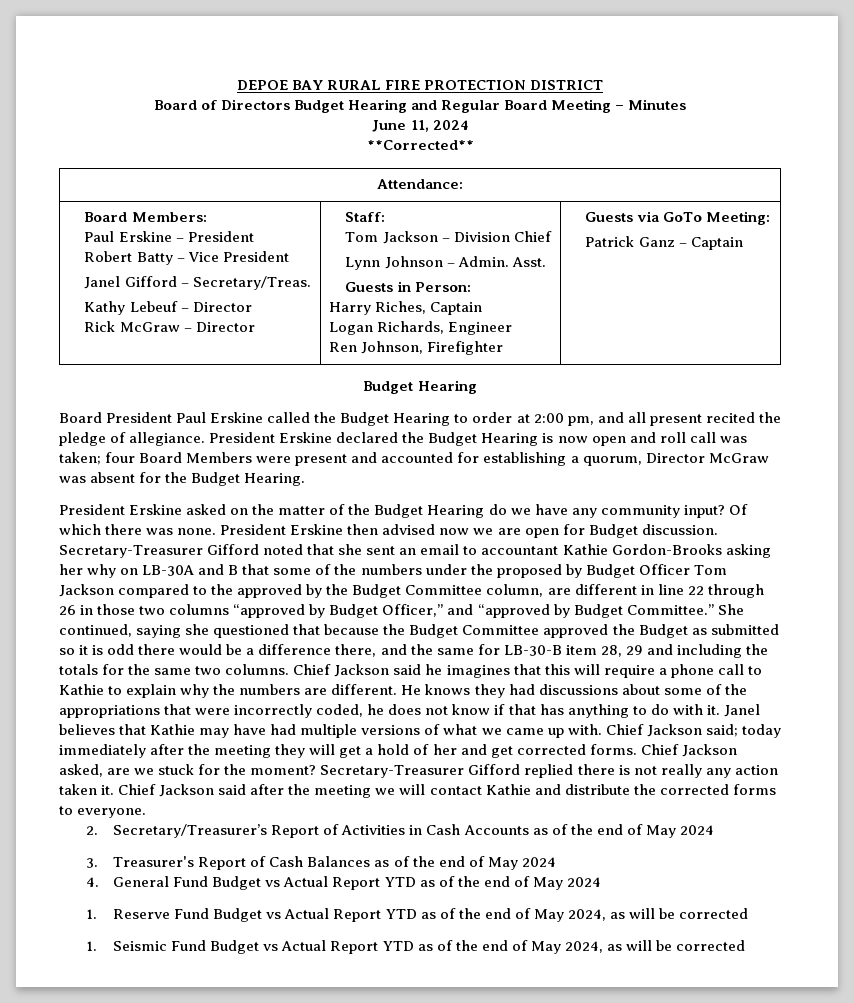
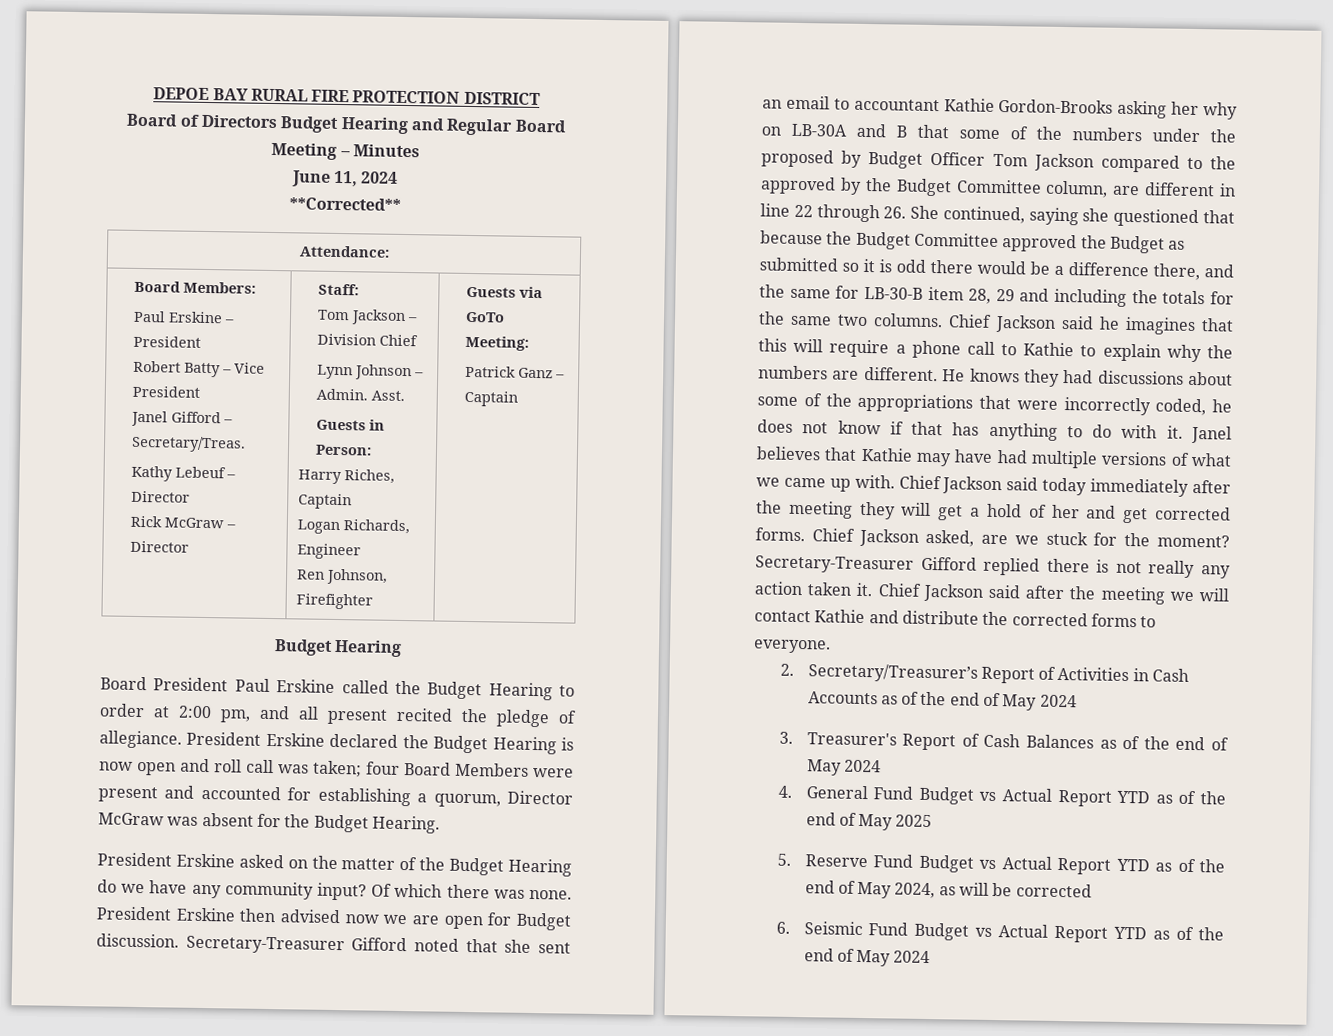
[59,604,714,618] 26 in those two columns “approved by Budget Officer,” and “approved by Budget Committee.” -> [883,206,907,219] 26.
[705,724,738,737] said; -> [1006,477,1039,491] said
[566,877,601,887] [86,909,98,919] 2024 // 1. -> [895,814,933,828] [777,853,792,866] 2025 // 5.
[86,941,98,951] 1. -> [776,921,791,934] 6.
[564,940,746,953] 2024, as will be corrected -> [893,950,931,964] 2024

